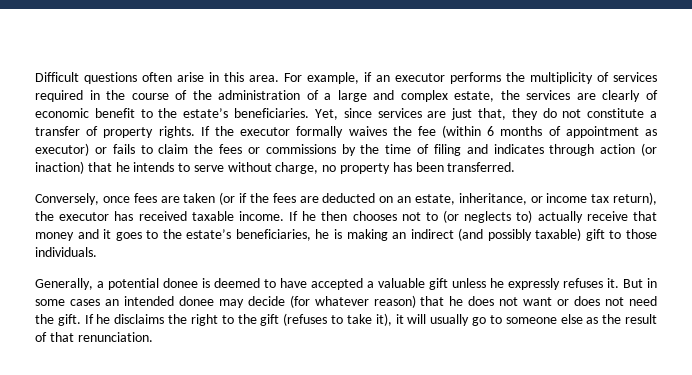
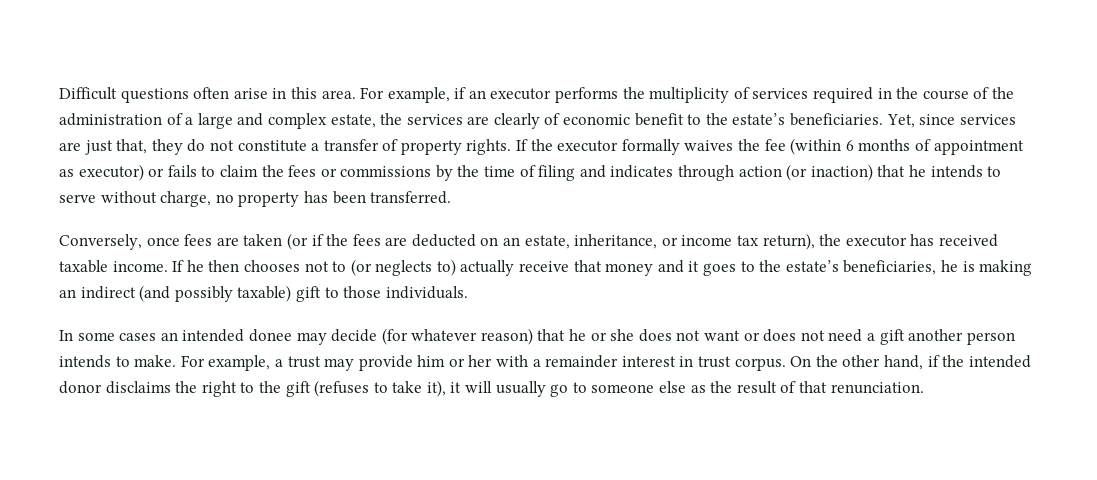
[35,278,657,290] Generally, a potential donee is deemed to have accepted a valuable gift unless he expressly refuses it. But in -> [59,330,73,341] In
(464, 301) none -> [590,329,635,341] or she
[35,314,111,326] the gift. If he -> [866,329,1015,345] [59,355,1031,371] [59,381,102,394] a gift another person intends to make. For example, a trust may provide him or her with a remainder interest in trust corpus. On the other hand, if the intended donor

